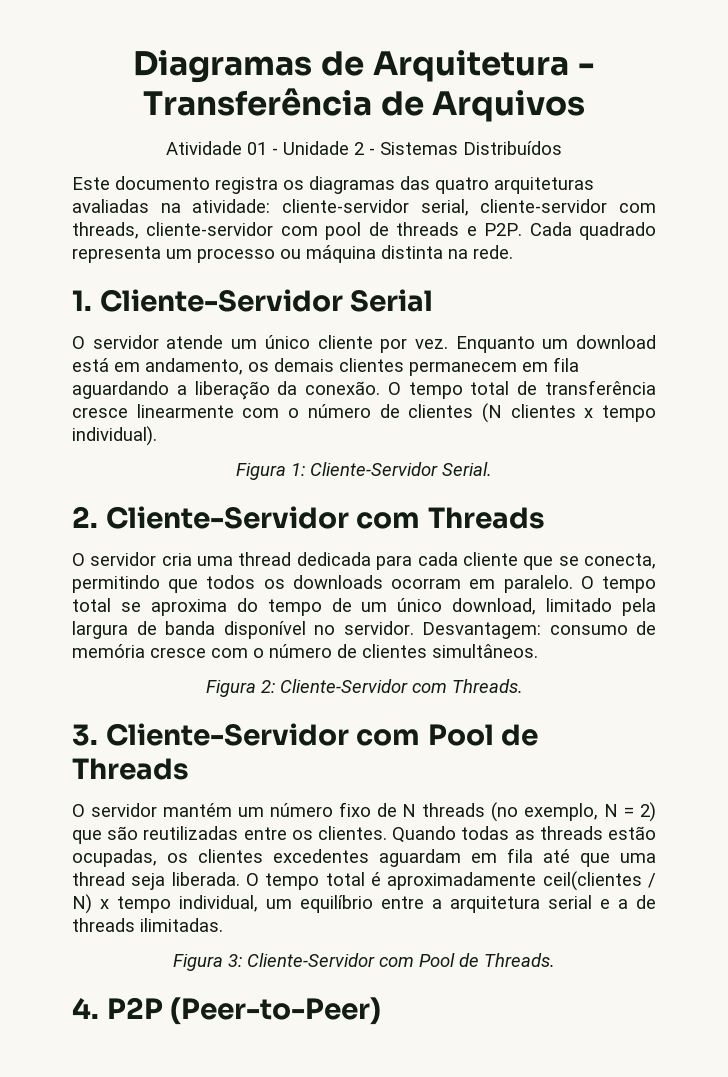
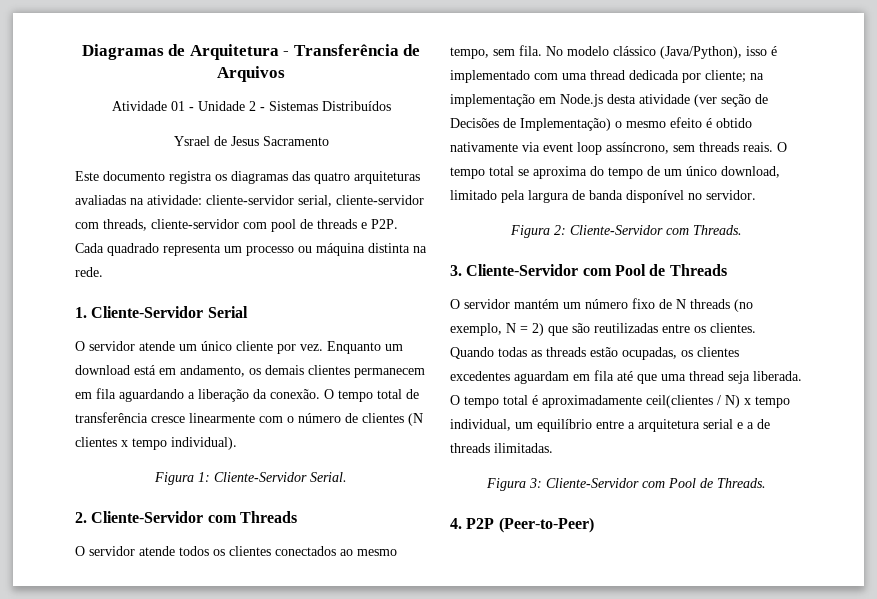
(562, 148) none -> [173,136,329,146] // Ysrael de Jesus Sacramento
[161,552,656,570] [72,575,573,593] cria uma thread dedicada para cada cliente que se conecta, permitindo que todos os downloads ocorram em paralelo. -> [139,546,397,556] [450,45,777,59] [450,70,764,83] [450,94,768,107] [450,117,752,131] [450,142,773,155] atende todos os clientes conectados ao mesmo tempo, sem fila. No modelo clássico (Java/Python), isso é implementado com uma thread dedicada por cliente; na implementação em Node.js desta atividade (ver seção de Decisões de Implementação) o mesmo efeito é obtido nativamente via event loop assíncrono, sem threads reais.
[422,621,656,639] [72,644,538,658] Desvantagem: consumo de memória cresce com o número de clientes simultâneos. -> (756, 195) none

